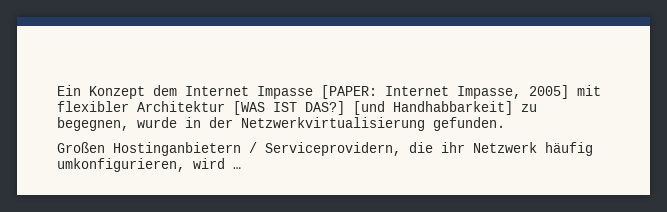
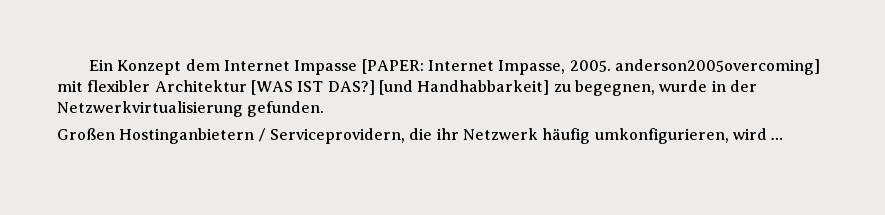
[529,85,569,99] 2005] -> [569,59,820,75] 2005. anderson2005overcoming]

